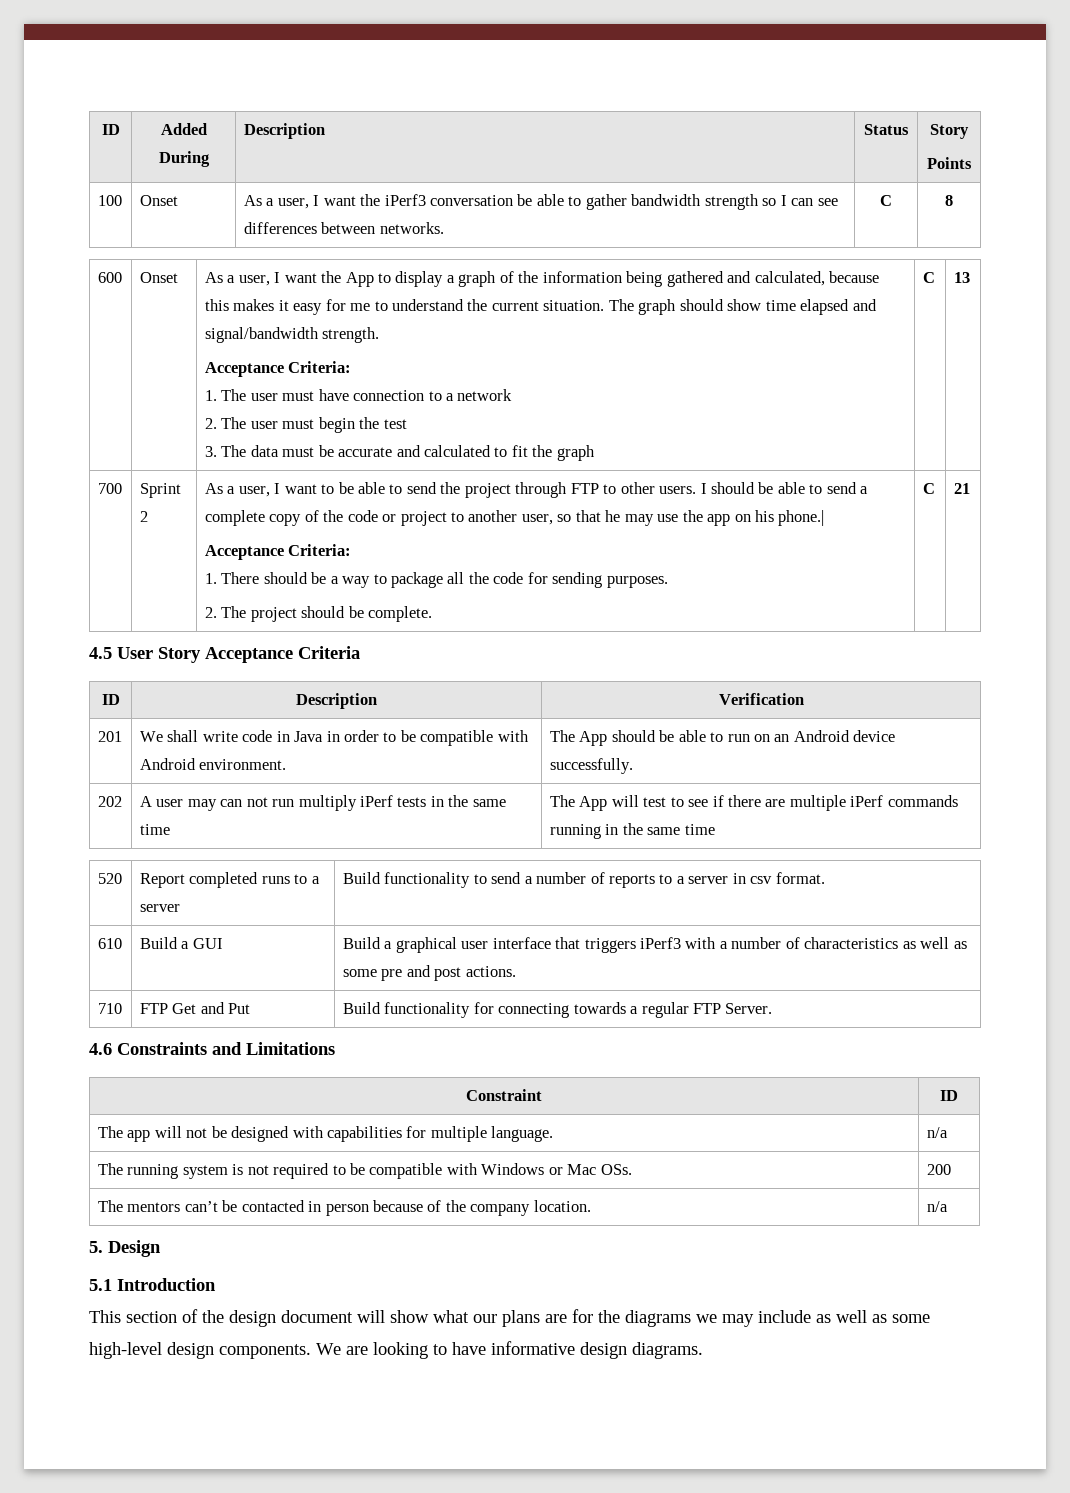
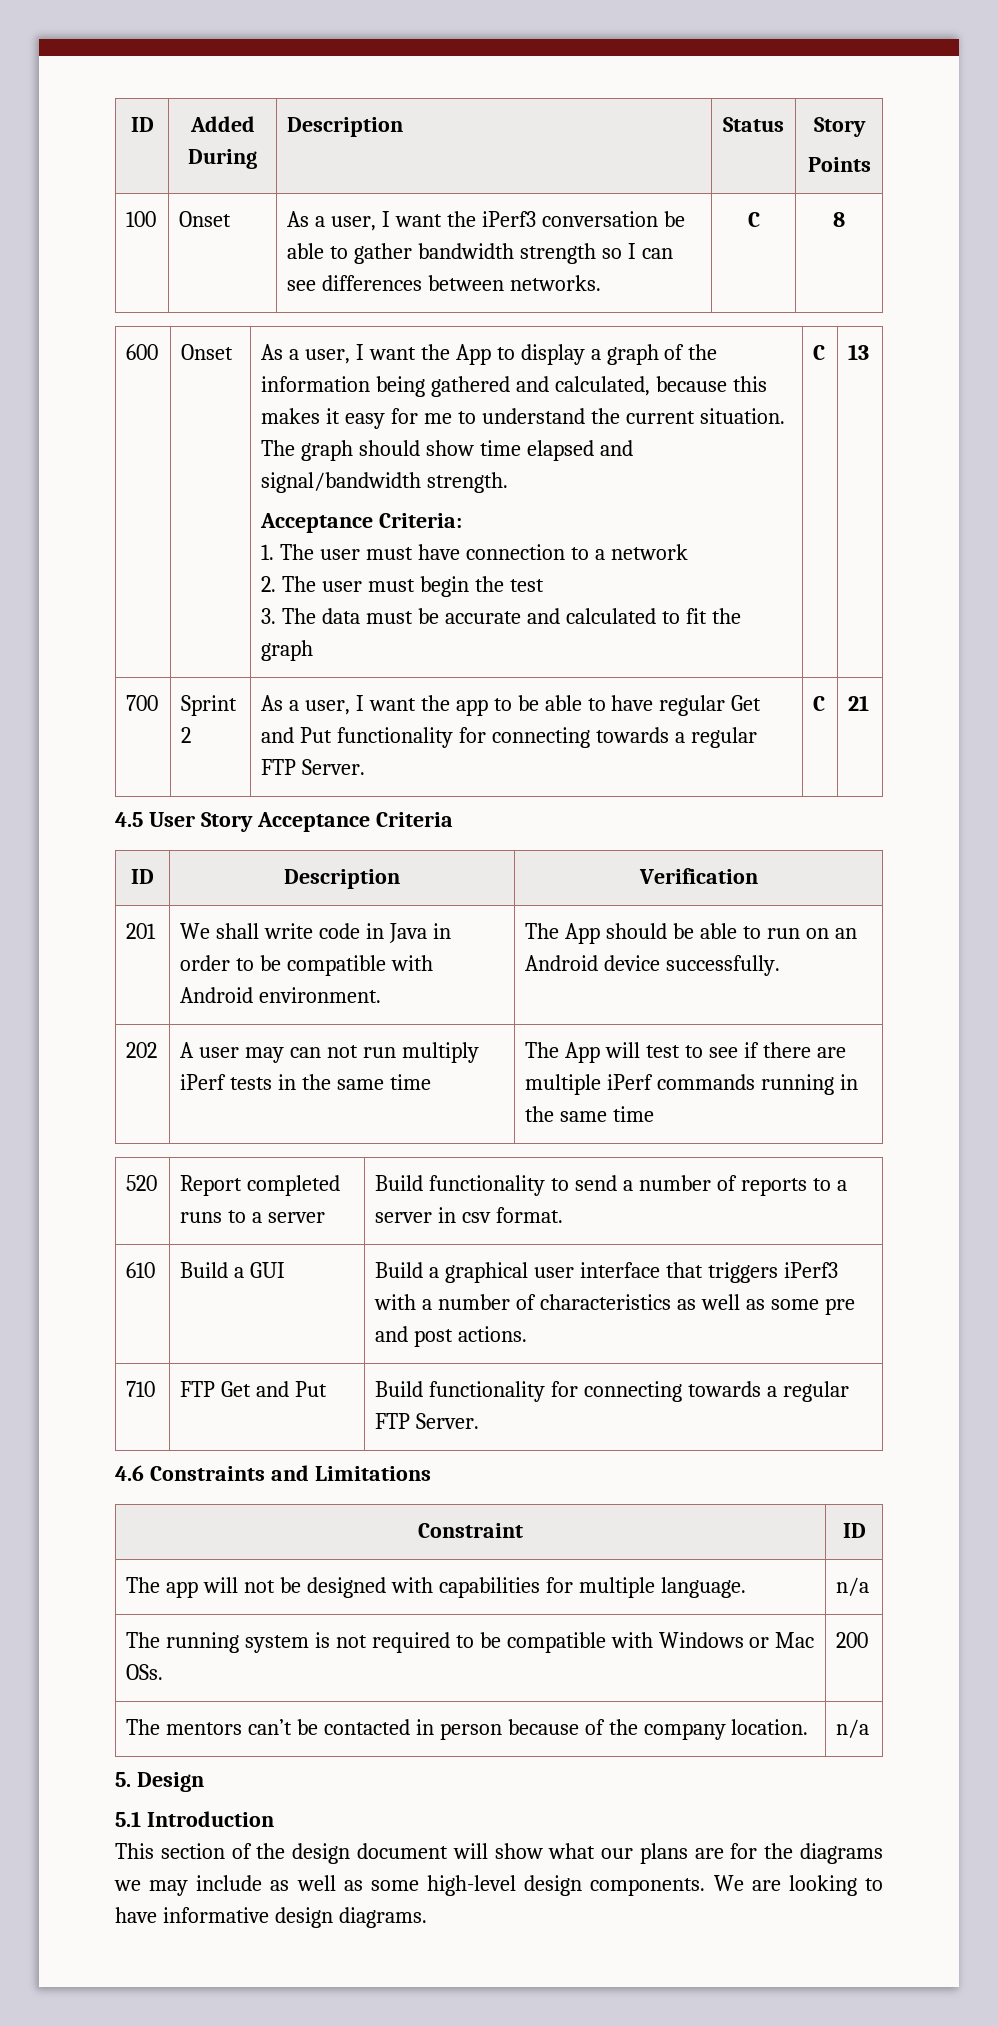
(317, 489) none -> [420,695,488,716] the app
[406,482,869,498] [204,510,825,526] [204,544,352,560] [204,572,668,588] [204,606,433,622] send the project through FTP to other users. I should be able to send a complete copy of the code or project to another user, so that he may use the app on his phone.| // Acceptance Criteria: // 1. There should be a way to package all the code for sending purposes. // 2. The project should be complete. -> [611,695,762,716] [261,727,757,748] [261,759,366,775] have regular Get and Put functionality for connecting towards a regular FTP Server.

